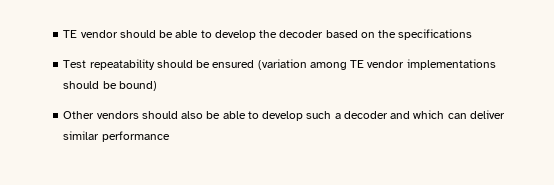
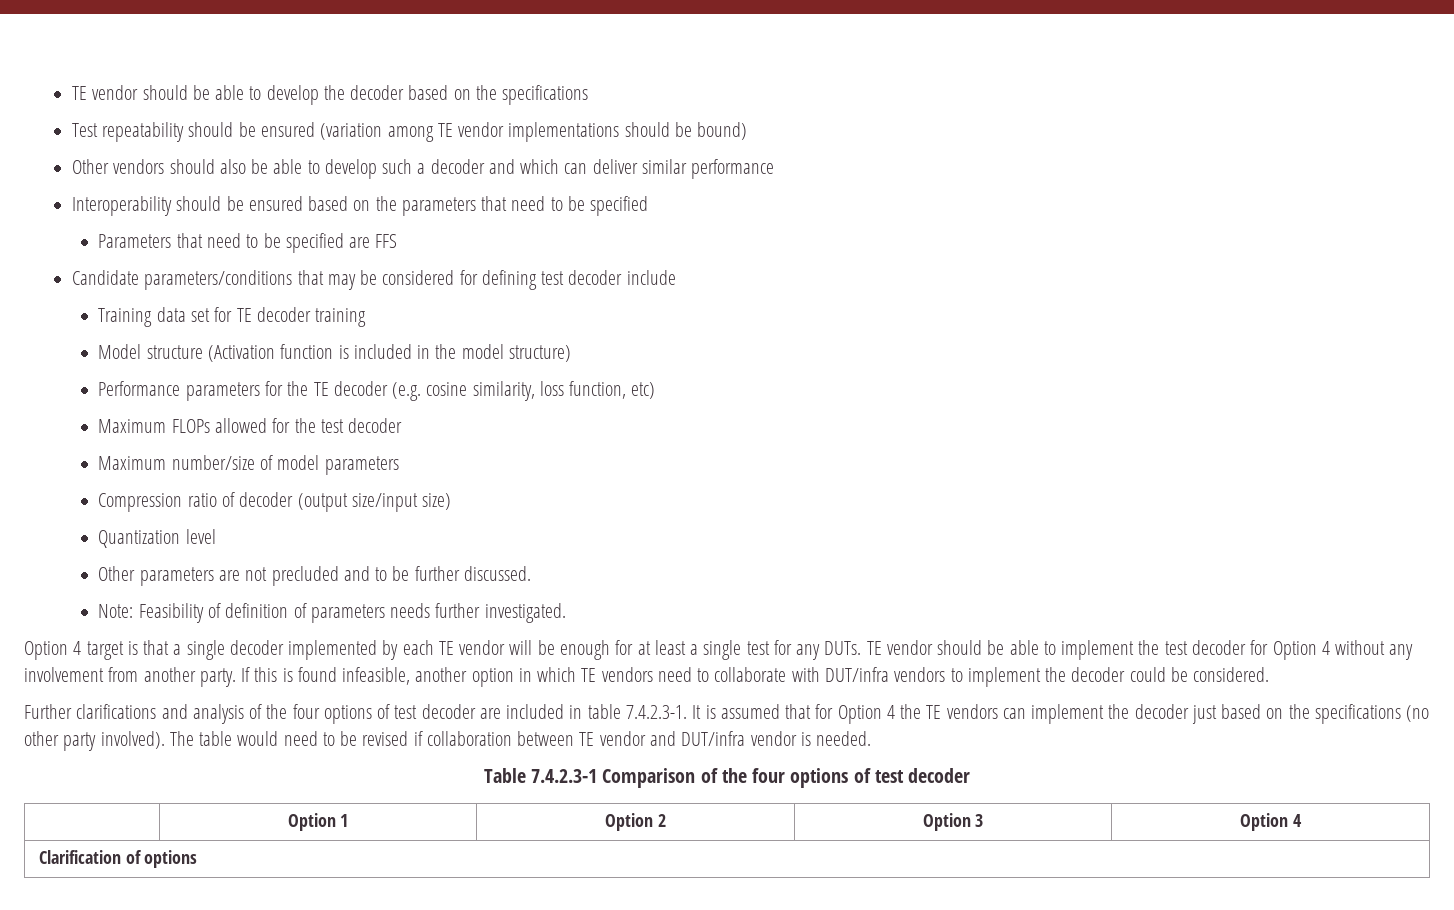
(170, 136) none -> [71,196,649,216] [98,233,398,253] [71,270,676,290] [98,307,367,327] [98,344,571,362] [98,381,656,401] [98,418,403,433] [98,455,399,475] [98,492,452,512] [98,529,216,548] [98,566,531,586] [98,603,566,623] [24,640,1414,660] [24,667,1270,687] [24,704,1430,724] [24,731,872,751] [483,768,971,788] [287,813,349,831] [605,813,666,831] [922,813,984,831] [1240,813,1302,831] [39,850,198,868] // Interoperability should be ensured based on the parameters that need to be specified // Parameters that need to be specified are FFS // Candidate parameters/conditions that may be considered for defining test decoder include // Training data set for TE decoder training // Model structure (Activation function is included in the model structure) // Performance parameters for the TE decoder (e.g. cosine similarity, loss function, etc) // Maximum FLOPs allowed for the test decoder // Maximum number/size of model parameters // Compression ratio of decoder (output size/input size) // Quantization level // Other parameters are not precluded and to be further discussed. // Note: Feasibility of definition of parameters needs further investigated. // Option 4 target is that a single decoder implemented by each TE vendor will be enough for at least a single test for any DUTs. TE vendor should be able to implement the test decoder for Option 4 without any involvement from another party. If this is found infeasible, another option in which TE vendors need to collaborate with DUT/infra vendors to implement the decoder could be considered. // Further clarifications and analysis of the four options of test decoder are included in table 7.4.2.3-1. It is assumed that for Option 4 the TE vendors can implement the decoder just based on the specifications (no other party involved). The table would need to be revised if collaboration between TE vendor and DUT/infra vendor is needed. // Table 7.4.2.3-1 Comparison of the four options of test decoder // | Option 1 | Option 2 | Option 3 | Option 4 // Clarification of options

